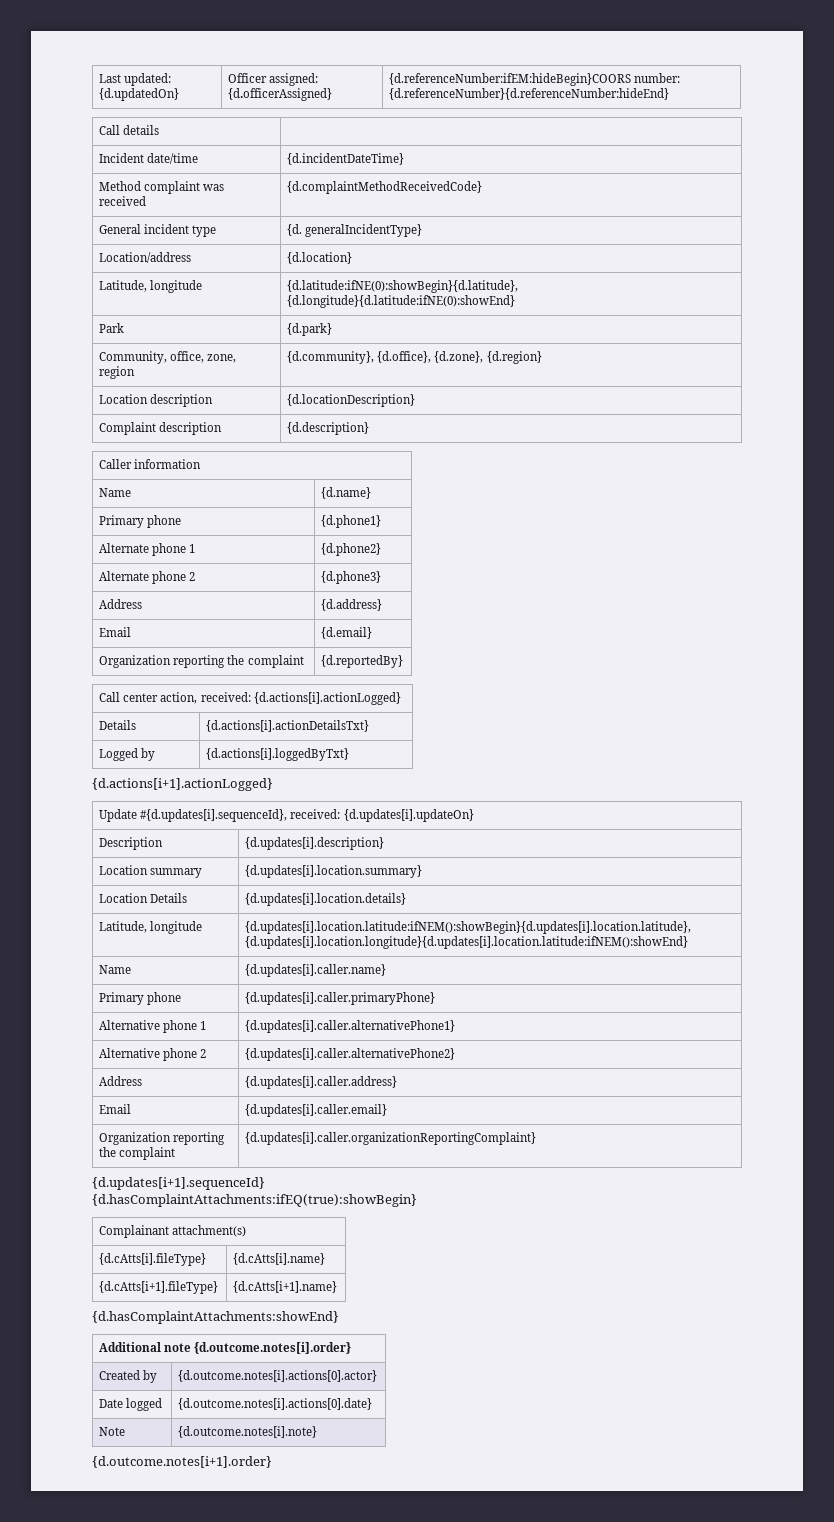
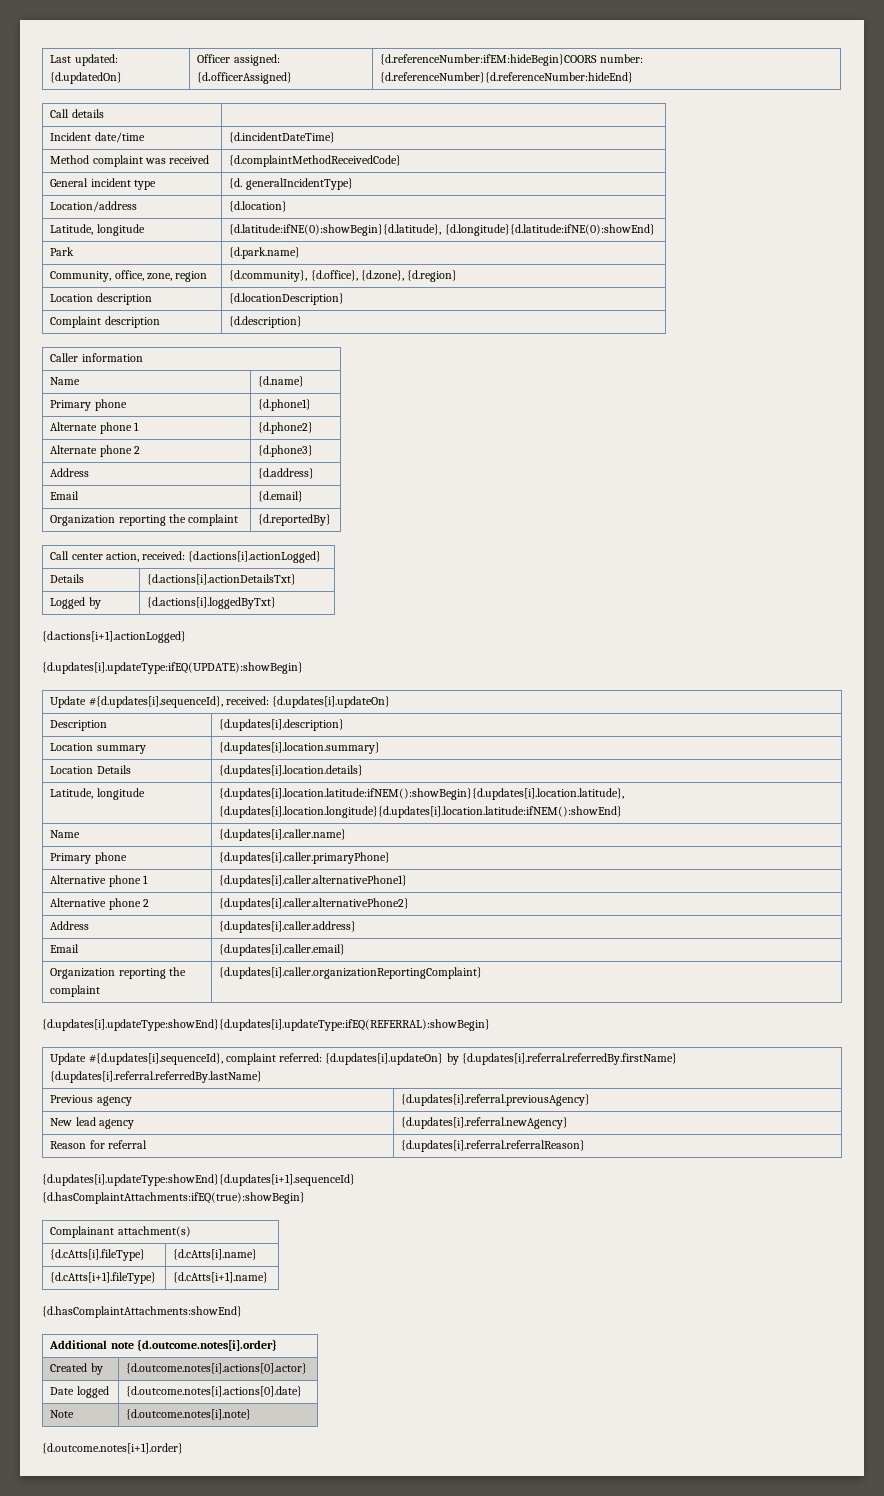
[287,323,333,336] {d.park} -> [229,247,301,259] {d.park.name}
(273, 784) none -> [42,662,303,674] // {d.updates[i].updateType:ifEQ(UPDATE):showBegin}
[92,1177,265,1190] {d.updates[i+1].sequenceId} -> [42,1019,490,1031] [50,1053,677,1065] [50,1071,263,1083] [50,1095,132,1106] [401,1094,591,1106] [50,1117,134,1129] [401,1117,569,1129] [50,1140,147,1149] [401,1140,586,1152] [42,1174,355,1186] {d.updates[i].updateType:showEnd}{d.updates[i].updateType:ifEQ(REFERRAL):showBegin} // Update #{d.updates[i].sequenceId}, complaint referred: {d.updates[i].updateOn} by {d.updates[i].referral.referredBy.firstName} {d.updates[i].referral.referredBy.lastName} // Previous agency | {d.updates[i].referral.previousAgency} // New lead agency | {d.updates[i].referral.newAgency} // Reason for referral | {d.updates[i].referral.referralReason} // {d.updates[i].updateType:showEnd}{d.updates[i+1].sequenceId}

